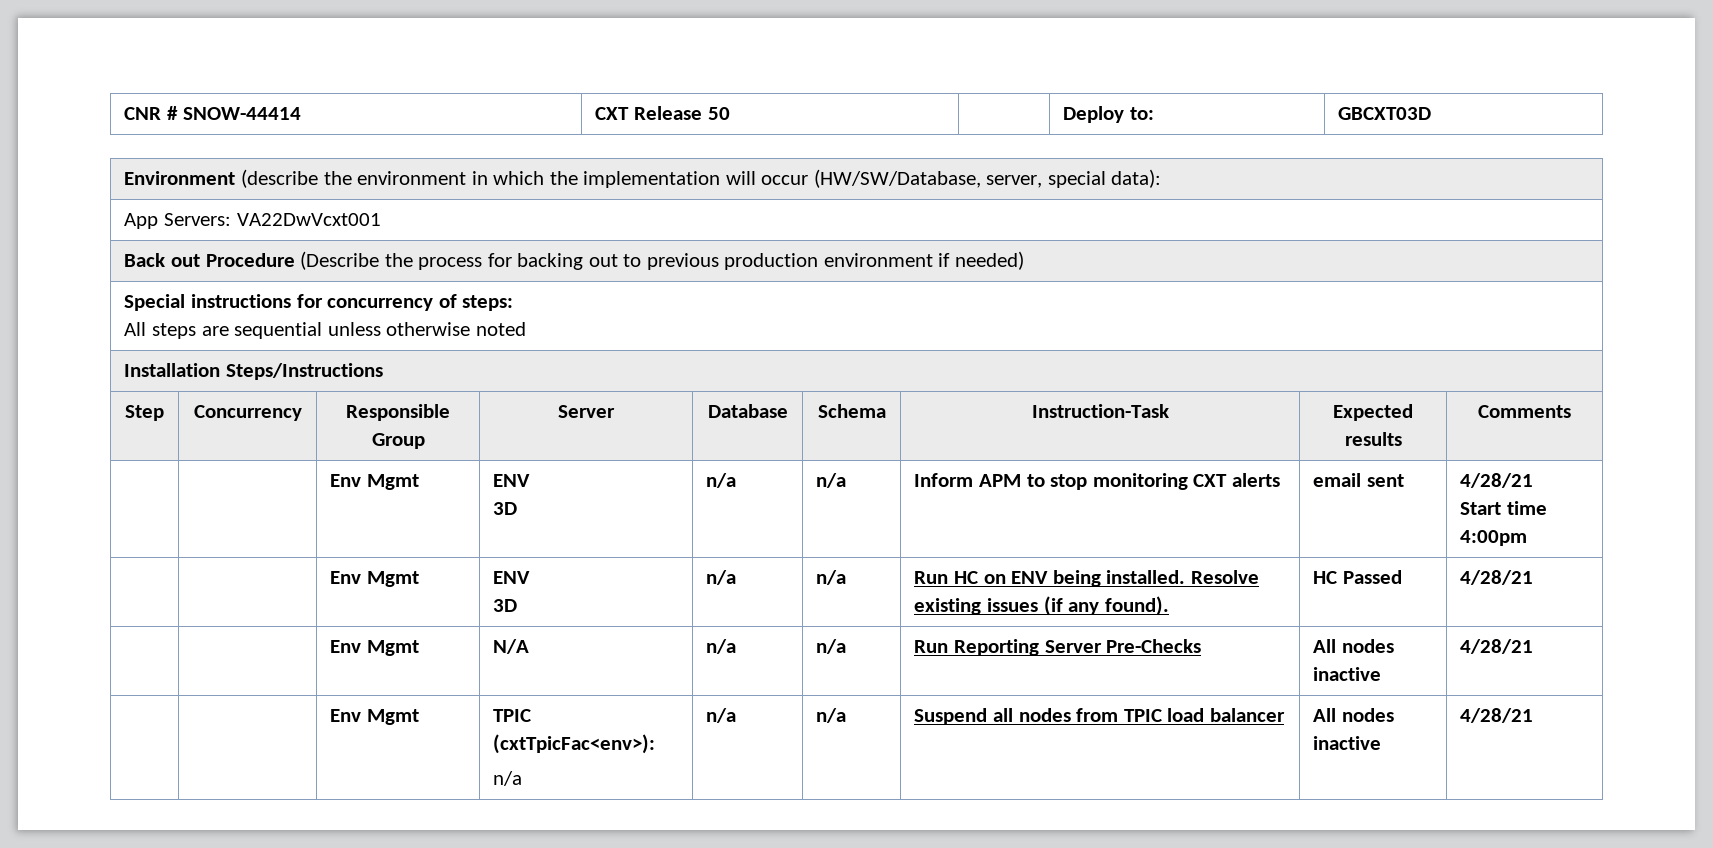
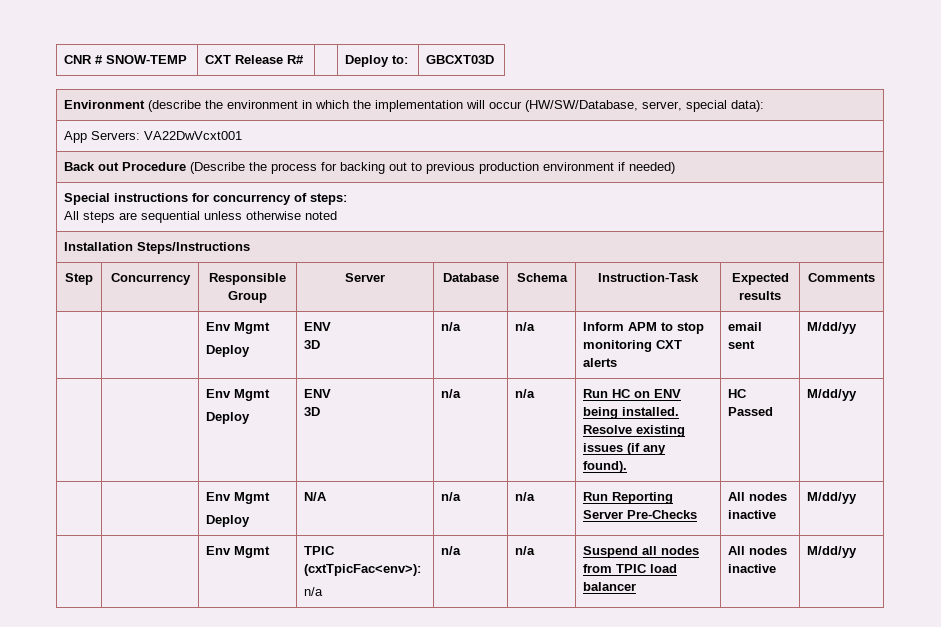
[182,107,301,120] SNOW-44414 -> [106,55,188,64] SNOW-TEMP
[707,107,730,120] 50 -> [287,55,305,64] R#
(419, 482) none -> [206,345,251,357] // Deploy
[1460,473,1534,488] [1460,501,1547,515] [1460,530,1528,546] [330,571,419,587] 4/28/21 // Start time 4:00pm // | | Env Mgmt -> [807,322,858,334] [206,389,271,401] [206,412,251,424] M/dd/yy // | | Env Mgmt // Deploy
[1460,570,1534,585] [330,640,419,656] 4/28/21 // | | Env Mgmt -> [807,389,858,401] [206,492,271,504] [206,515,251,527] M/dd/yy // | | Env Mgmt // Deploy
[1460,639,1534,654] 4/28/21 -> [807,492,858,504] M/dd/yy
[1460,708,1534,723] 4/28/21 -> [807,546,858,558] M/dd/yy

